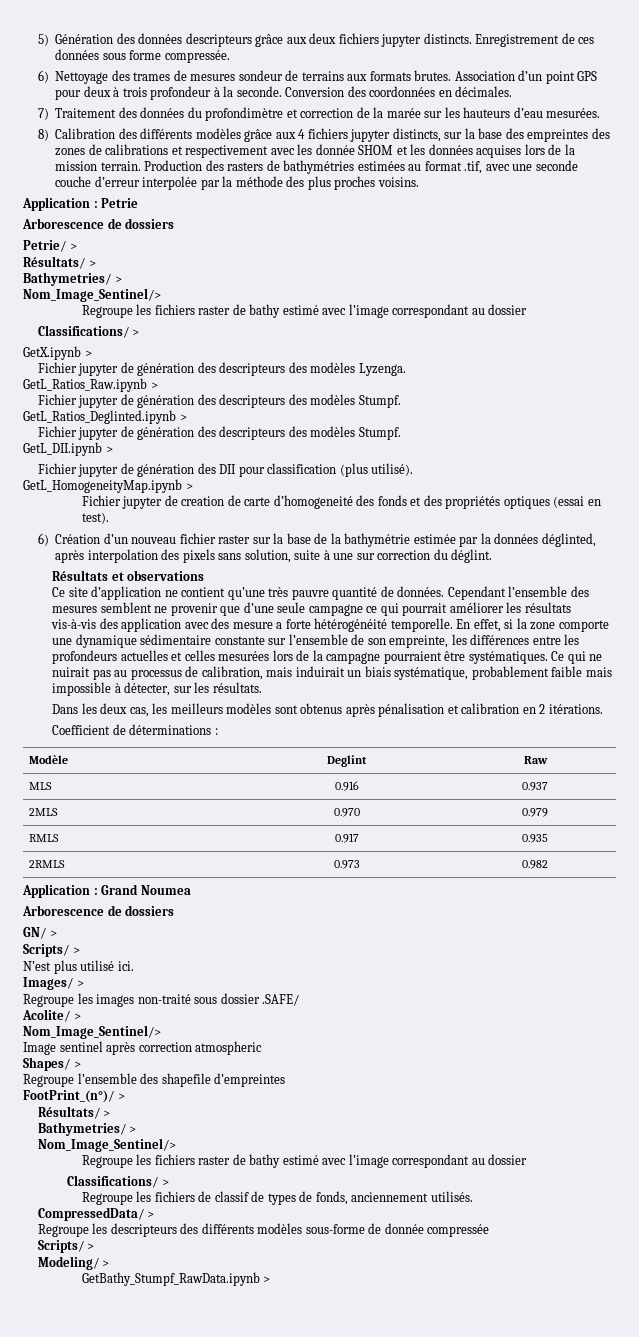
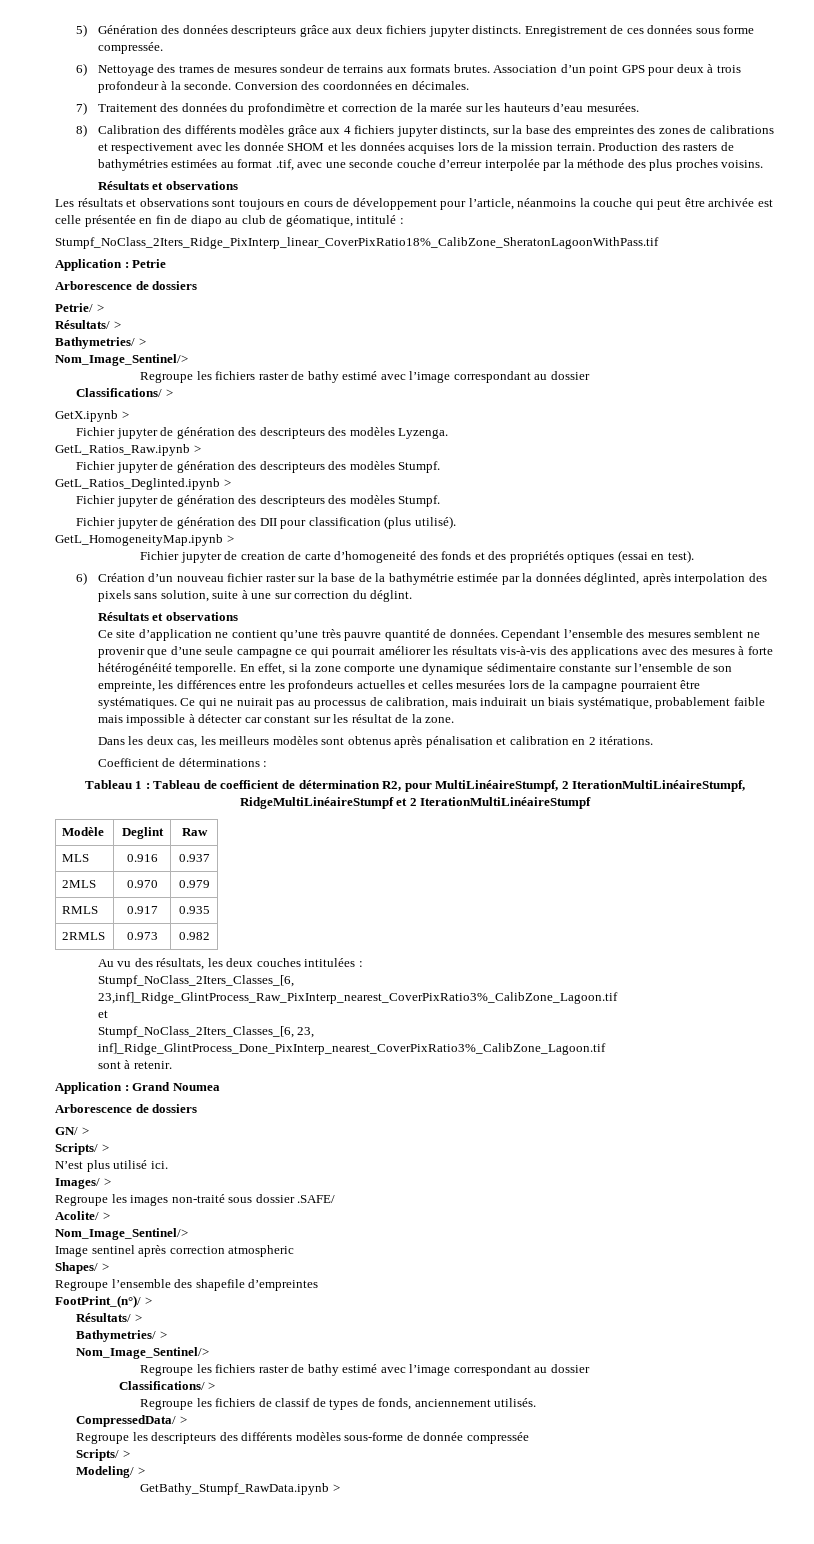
(419, 182) none -> [97,181,238,190] [55,198,773,210] [55,215,404,227] [55,237,659,249] // Résultats et observations // Les résultats et observations sont toujours en cours de développement pour l’article, néanmoins la couche qui peut être archivée est celle présentée en fin de diapo au club de géomatique, intitulé : // Stumpf_NoClass_2Iters_Ridge_PixInterp_linear_CoverPixRatio18%_CalibZone_SheratonLagoonWithPass.tif
[23,442,113,456] // GetL_DII.ipynb > -> (441, 501) none
[121,618,182,632] application -> [571,646,639,658] applications
[232,622,283,629] mesure a -> [691,646,745,655] mesures à
[124,682,262,696] détecter, sur les résultats. -> [198,714,455,723] détecter car constant sur les résultat de la zone.
(218, 731) none -> [84,780,746,792] [239,797,592,809] // Tableau 1 : Tableau de coefficient de détermination R2, pour MultiLinéaireStumpf, 2 IterationMultiLinéaireStumpf, RidgeMultiLinéaireStumpf et 2 IterationMultiLinéaireStumpf
(548, 864) none -> [97,958,363,970] [97,975,294,987] [97,992,618,1004] [97,1010,108,1018] [97,1026,315,1038] [97,1043,606,1055] [97,1060,172,1069] // Au vu des résultats, les deux couches intitulées : // Stumpf_NoClass_2Iters_Classes_[6, 23,inf]_Ridge_GlintProcess_Raw_PixInterp_nearest_CoverPixRatio3%_CalibZone_Lagoon.tif // et // Stumpf_NoClass_2Iters_Classes_[6, 23, inf]_Ridge_GlintProcess_Done_PixInterp_nearest_CoverPixRatio3%_CalibZone_Lagoon.tif // sont à retenir.

